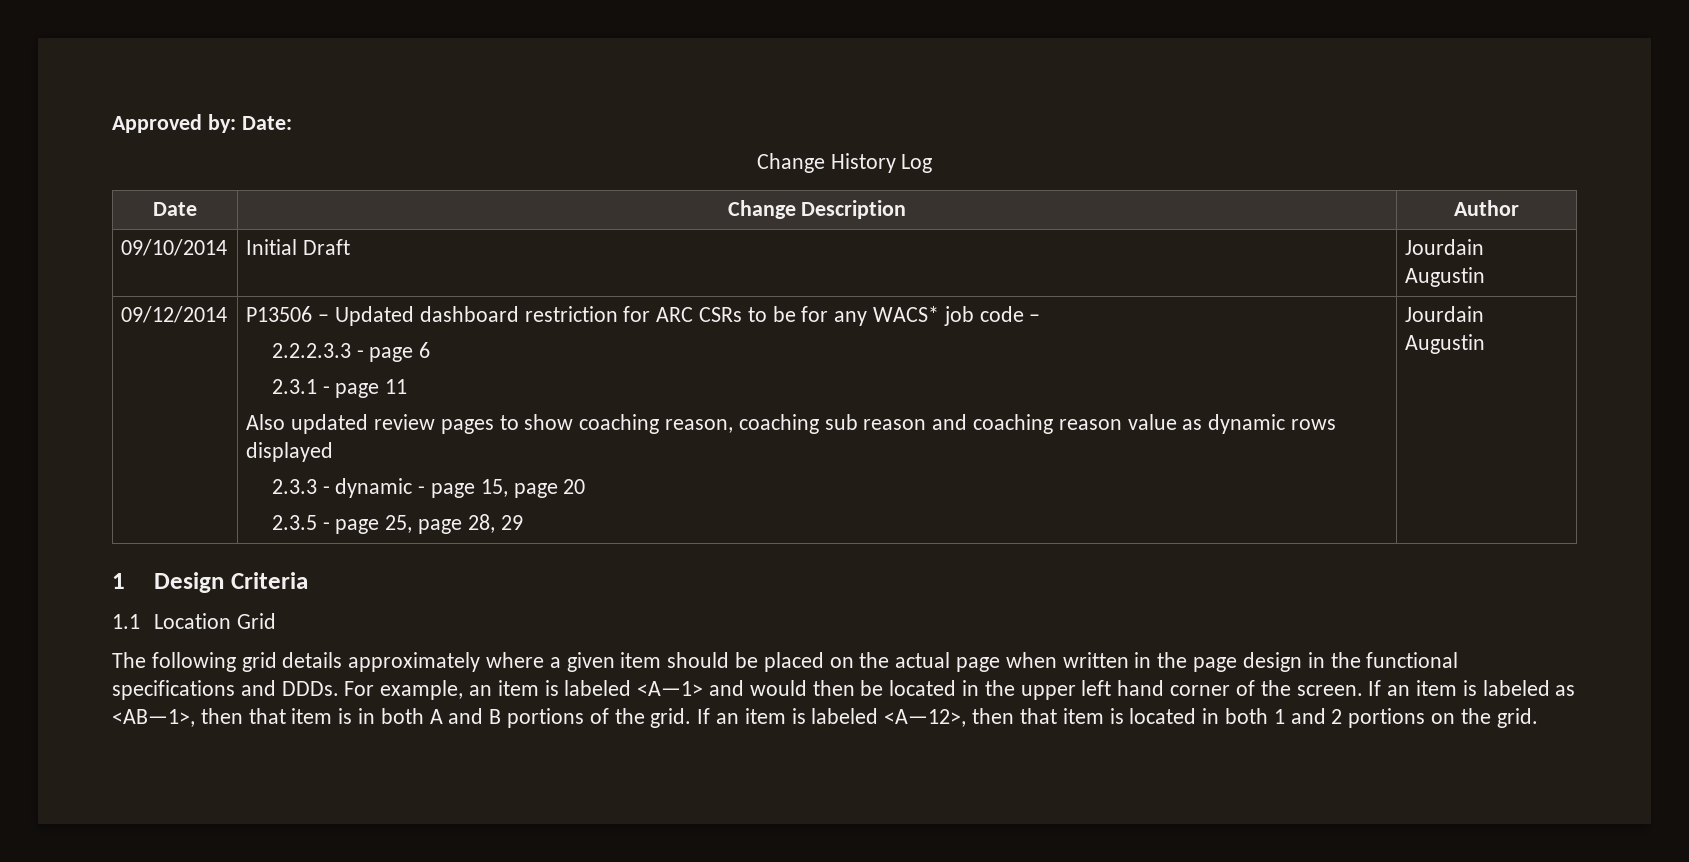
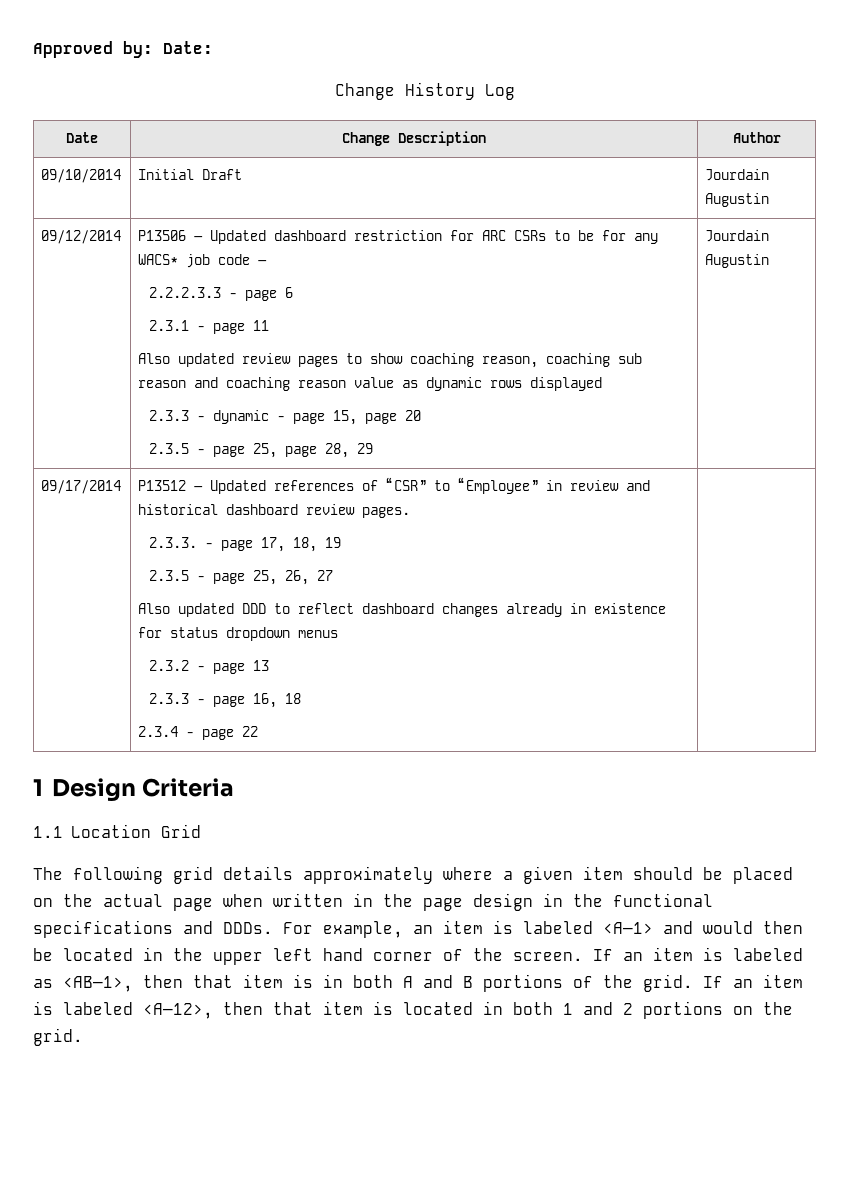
(1486, 344) none -> [41,480,122,494] [138,477,651,494] [138,504,411,518] [149,537,342,552] [149,570,334,585] [138,603,667,617] [138,627,339,641] [149,660,270,674] [149,693,302,708] [138,726,259,740] // 09/17/2014 | P13512 – Updated references of “CSR” to “Employee” in review and historical dashboard review pages. // 2.3.3. - page 17, 18, 19 // 2.3.5 - page 25, 26, 27 // Also updated DDD to reflect dashboard changes already in existence for status dropdown menus // 2.3.2 - page 13 // 2.3.3 - page 16, 18 // 2.3.4 - page 22 |

